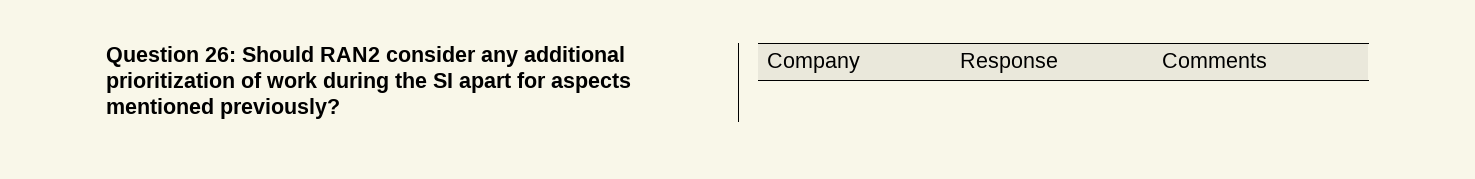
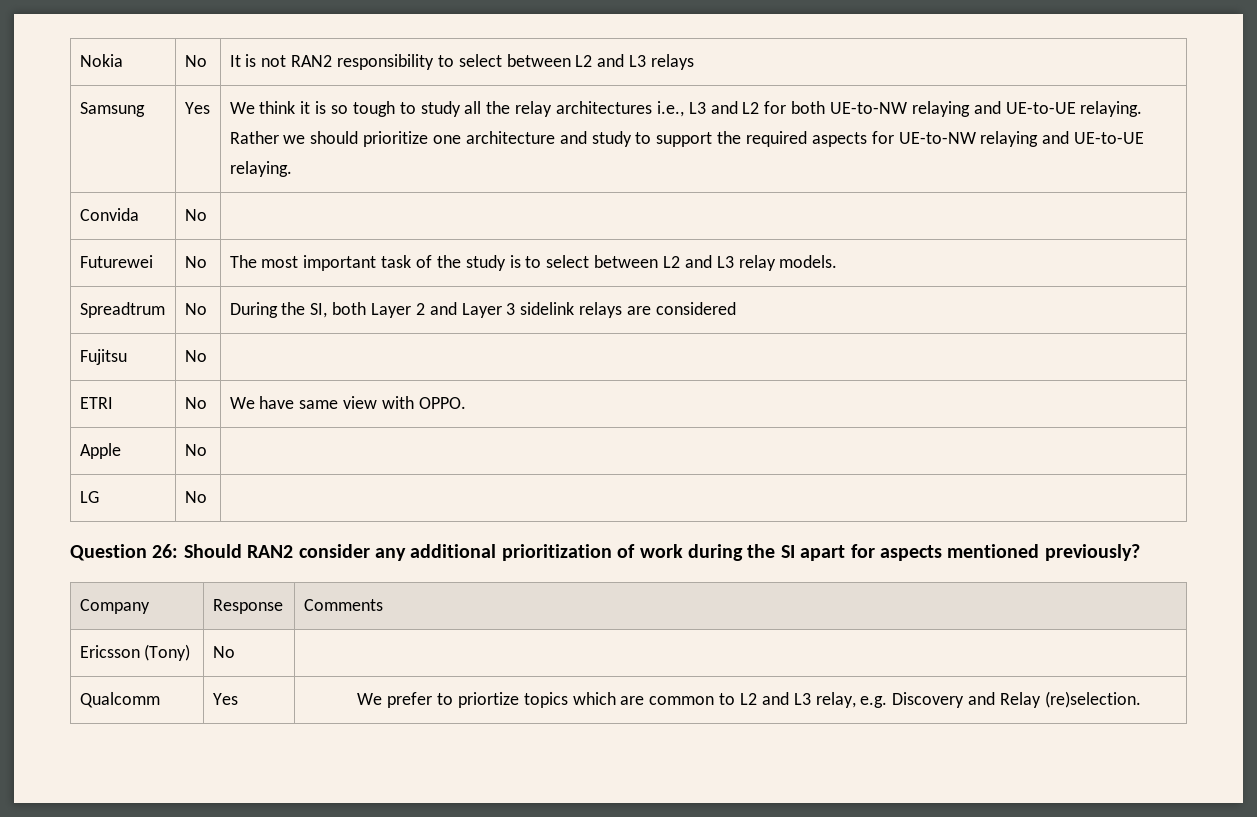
(106, 56) none -> [79,54,123,67] [184,55,207,67] [229,54,694,70] [79,102,145,117] [184,102,210,114] [229,101,1143,117] [229,131,1145,147] [229,161,292,177] [79,208,139,221] [184,209,207,221] [79,255,153,268] [184,256,207,268] [229,255,838,271] [79,302,165,318] [184,303,207,315] [229,302,736,318] [79,349,127,365] [184,350,207,362] [79,397,113,409] [184,397,207,409] [229,396,466,409] [79,443,121,459] [184,444,207,456] [79,491,99,503] [184,491,207,503] Nokia | No | It is not RAN2 responsibility to select between L2 and L3 relays // Samsung | Yes | We think it is so tough to study all the relay architectures i.e., L3 and L2 for both UE-to-NW relaying and UE-to-UE relaying. Rather we should prioritize one architecture and study to support the required aspects for UE-to-NW relaying and UE-to-UE relaying. // Convida | No | // Futurewei | No | The most important task of the study is to select between L2 and L3 relay models. // Spreadtrum | No | During the SI, both Layer 2 and Layer 3 sidelink relays are considered // Fujitsu | No | // ETRI | No | We have same view with OPPO. // Apple | No | // LG | No | //
(1268, 60) none -> [79,644,191,661] [212,646,235,658] [79,692,160,708] [212,693,238,705] [357,691,1141,708] // Ericsson (Tony) | No | // Qualcomm | Yes | We prefer to priortize topics which are common to L2 and L3 relay, e.g. Discovery and Relay (re)selection.

